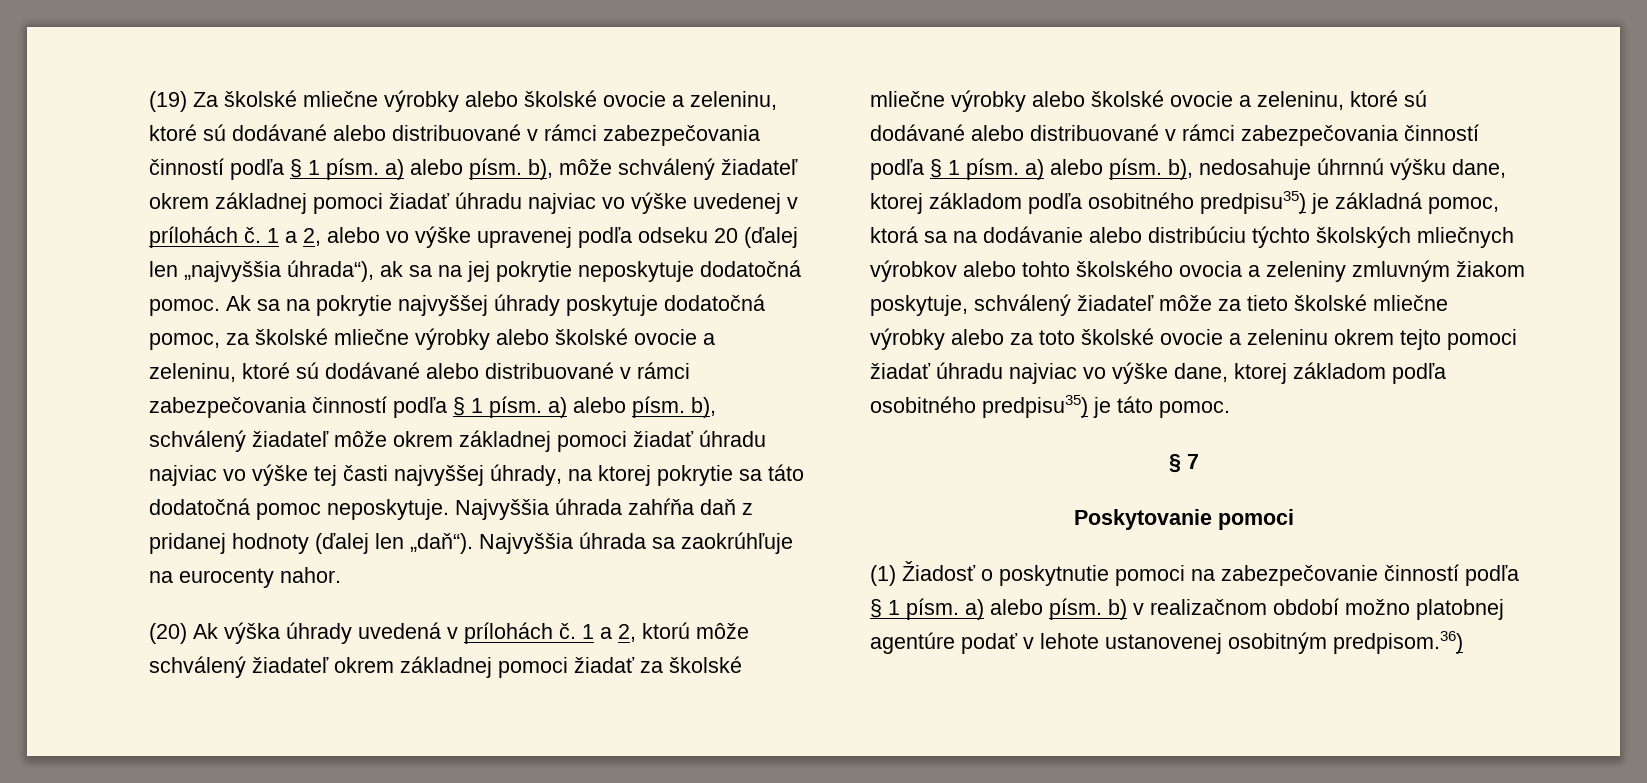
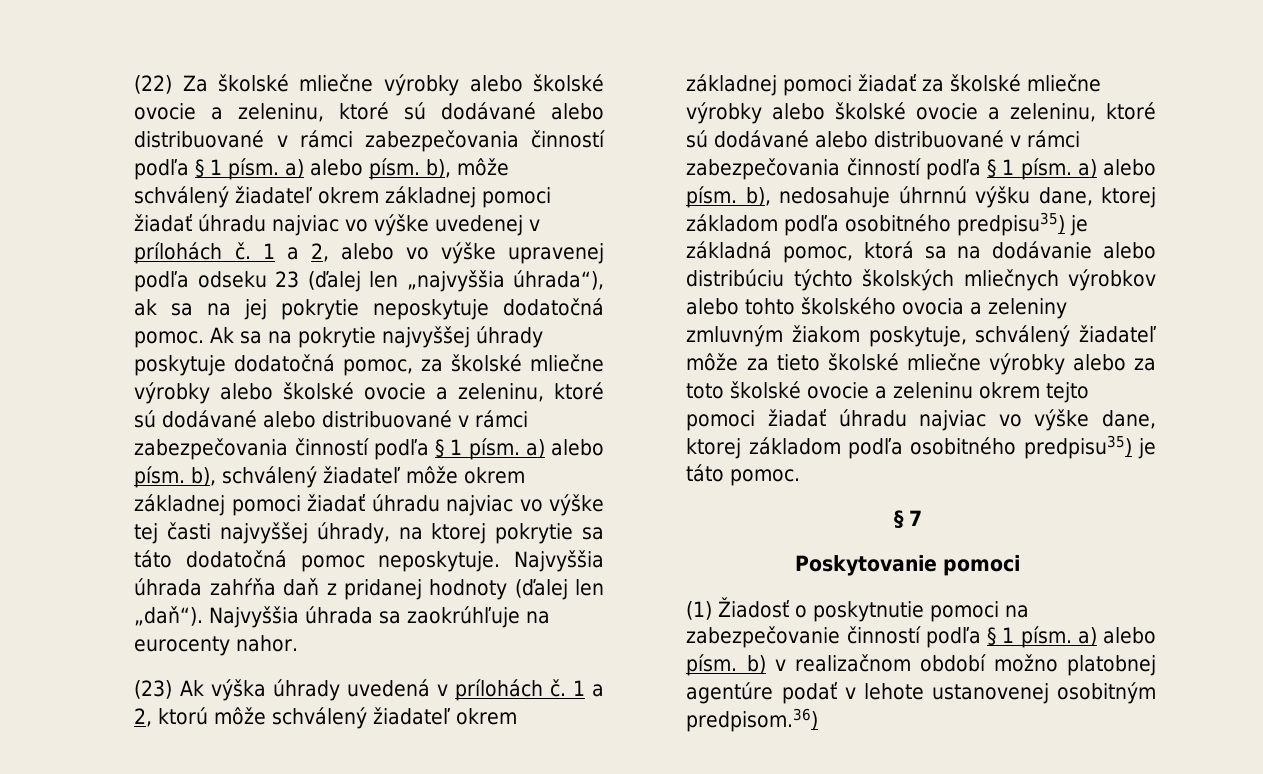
[148,91,187,112] (19) -> [134,75,173,94] (22)
[713,228,738,243] 20 -> [275,271,300,288] 23
[148,623,187,644] (20) -> [134,680,173,699] (23)

